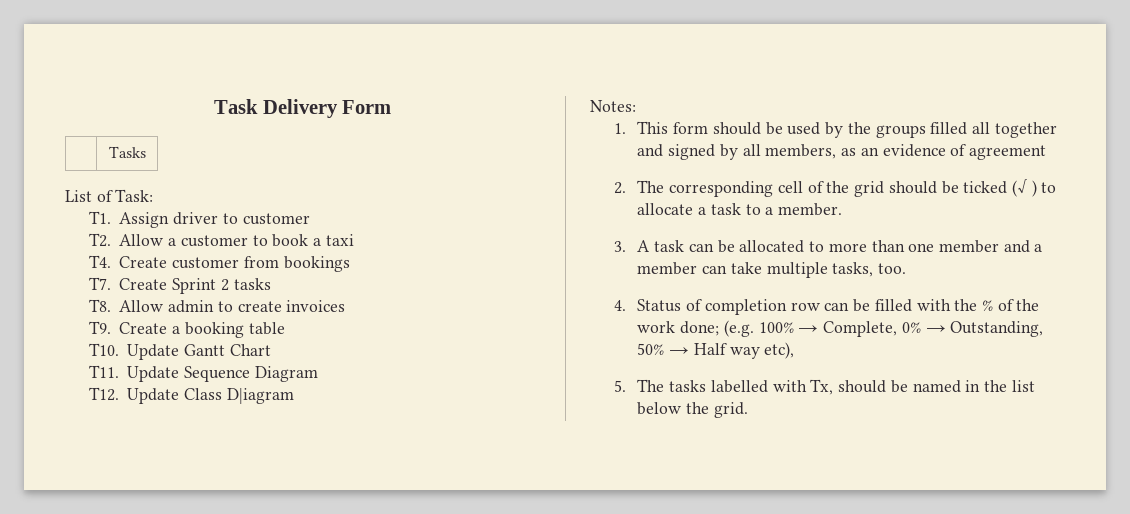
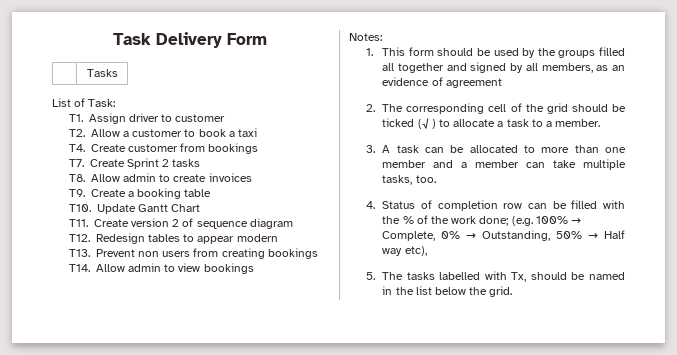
[127,366,318,382] [88,387,294,404] Update Sequence Diagram // T12. Update Class D|iagram -> [93,218,293,229] [68,233,278,244] [68,248,318,259] [68,263,254,274] Create version 2 of sequence diagram // T12. Redesign tables to appear modern // T13. Prevent non users from creating bookings // T14. Allow admin to view bookings

